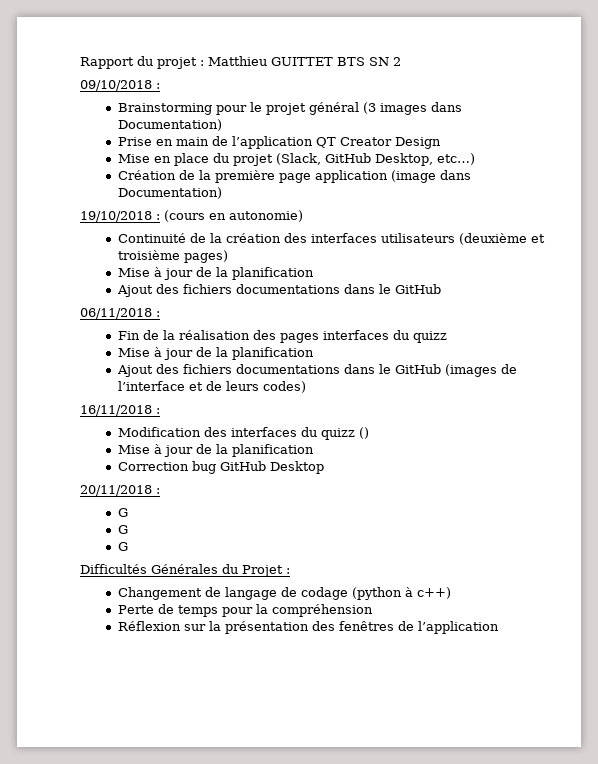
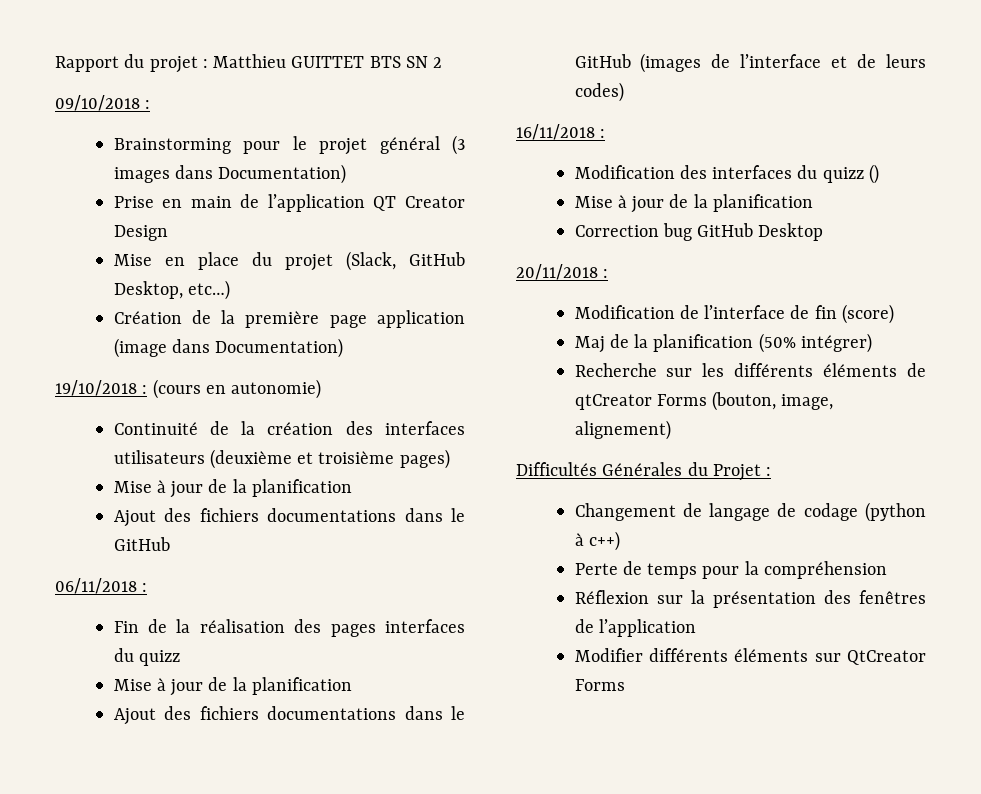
[118,508,129,517] [118,525,129,534] [118,542,129,551] G // G // G -> [574,304,894,324] [574,333,872,353] [574,363,926,377] [574,391,834,411] [574,420,671,440] Modification de l’interface de fin (score) // Maj de la planification (50% intégrer) // Recherche sur les différents éléments de qtCreator Forms (bouton, image, alignement)
(500, 627) none -> [574,648,926,665] [574,679,625,691] // Modifier différents éléments sur QtCreator Forms

